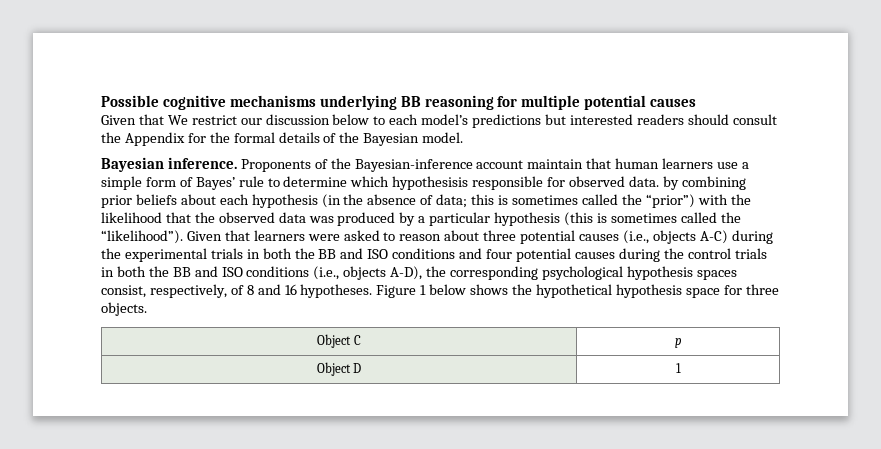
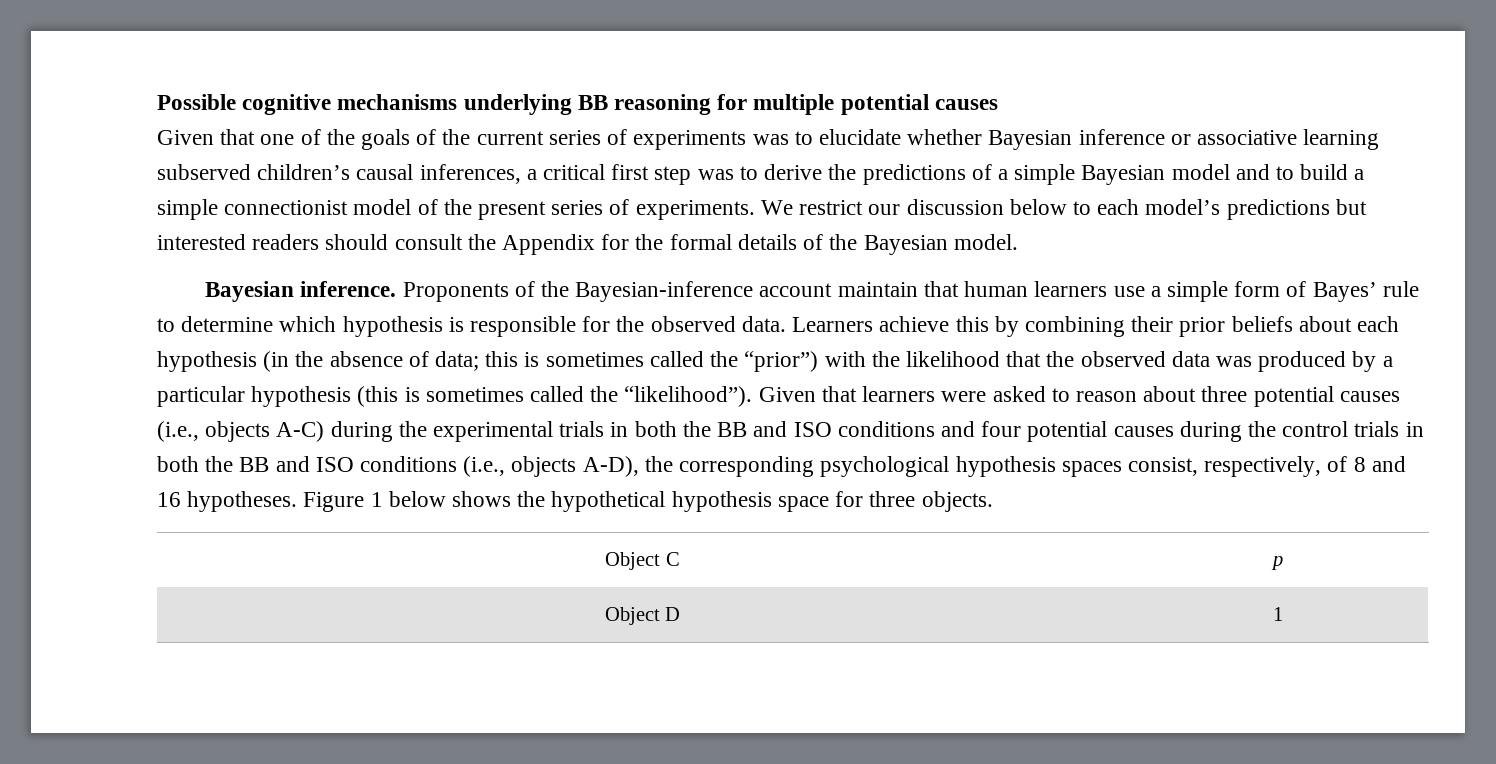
(164, 119) none -> [260,129,1380,150] [157,164,1365,185] [157,199,755,220] one of the goals of the current series of experiments was to elucidate whether Bayesian inference or associative learning subserved children’s causal inferences, a critical first step was to derive the predictions of a simple Bayesian model and to build a simple connectionist model of the present series of experiments.
[392,176,469,190] hypothesisis -> [342,316,464,337] hypothesis is
(566, 182) none -> [616,316,645,332] the
(659, 181) none -> [792,316,989,332] Learners achieve this
(746, 183) none -> [1131,316,1174,332] their

